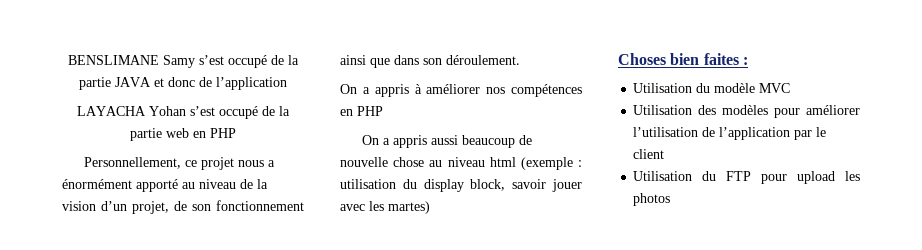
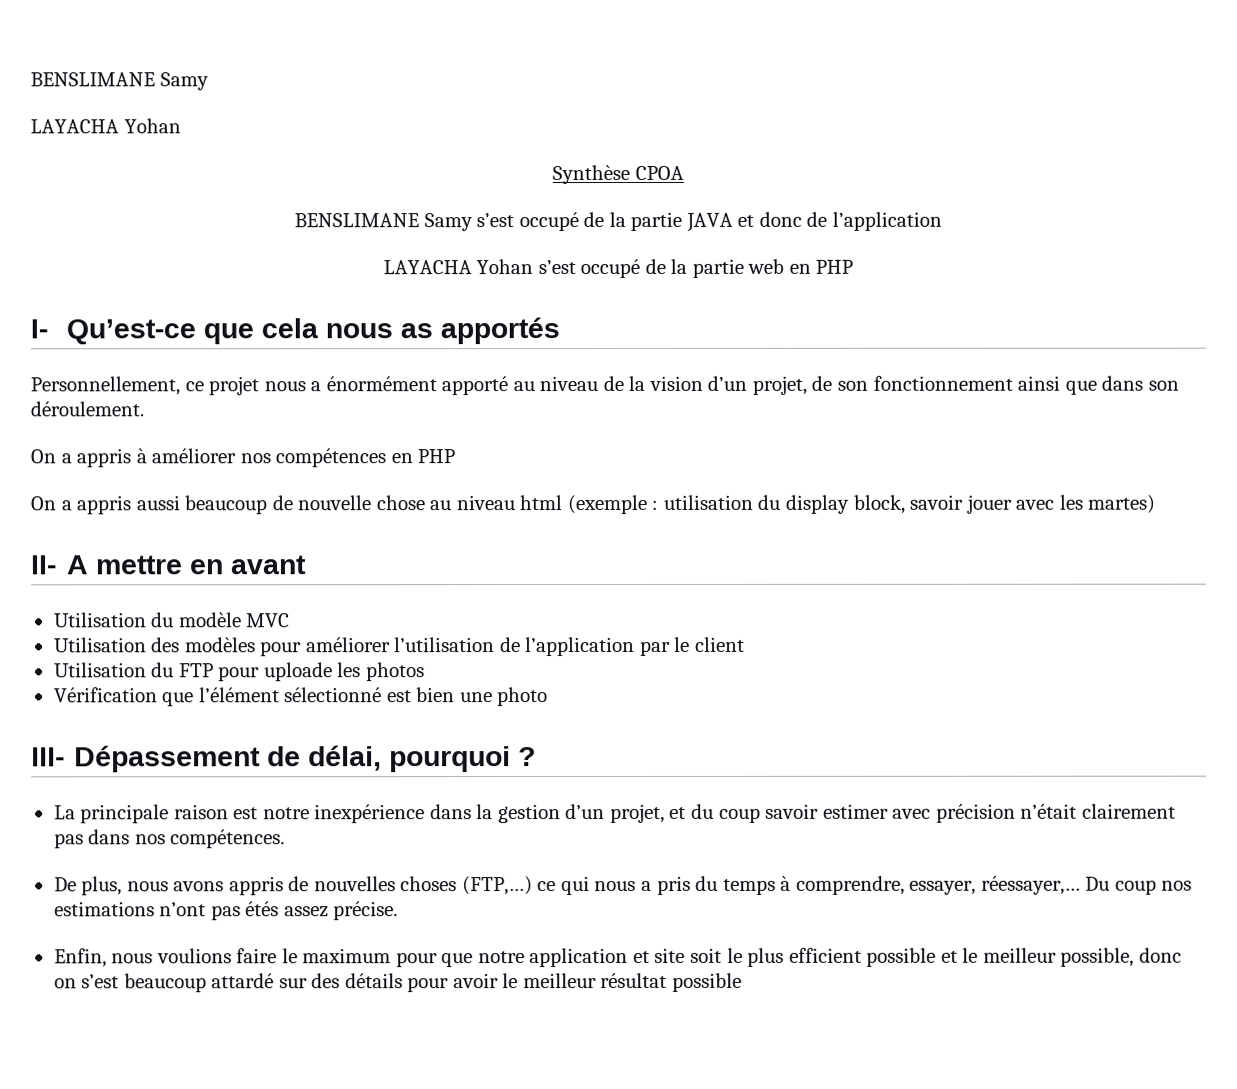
[68,55,195,68] BENSLIMANE Samy -> [30,72,209,91] [30,118,181,134] [552,164,684,185] [294,213,473,232] BENSLIMANE Samy // LAYACHA Yohan // Synthèse CPOA // BENSLIMANE Samy
(236, 133) none -> [30,317,561,345] // I- Qu’est-ce que cela nous as apportés
[618,53,748,65] Choses bien faites : -> [31,555,308,575] II- A mettre en avant
[797,171,836,184] upload -> [263,662,333,682] uploade
(671, 199) none -> [53,687,549,707] [31,745,537,773] [53,803,1176,824] [53,829,286,849] [53,875,1193,896] [53,901,399,921] [53,947,1182,968] [53,972,742,993] // Vérification que l’élément sélectionné est bien une photo // III- Dépassement de délai, pourquoi ? // La principale raison est notre inexpérience dans la gestion d’un projet, et du coup savoir estimer avec précision n’était clairement pas dans nos compétences. // De plus, nous avons appris de nouvelles choses (FTP,…) ce qui nous a pris du temps à comprendre, essayer, réessayer,… Du coup nos estimations n’ont pas étés assez précise. // Enfin, nous voulions faire le maximum pour que notre application et site soit le plus efficient possible et le meilleur possible, donc on s’est beaucoup attardé sur des détails pour avoir le meilleur résultat possible

